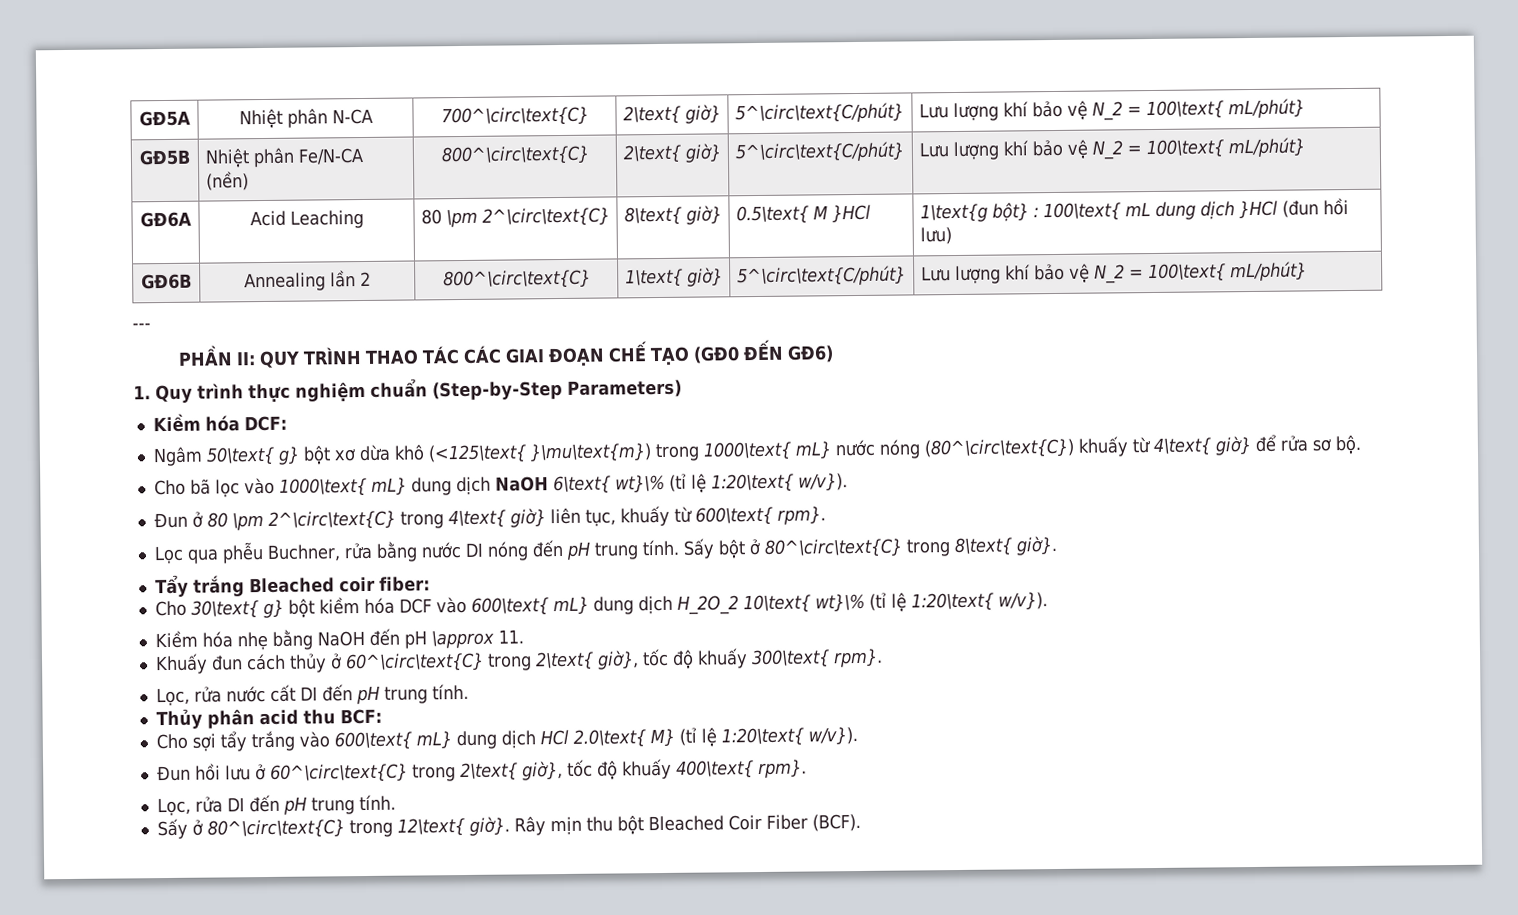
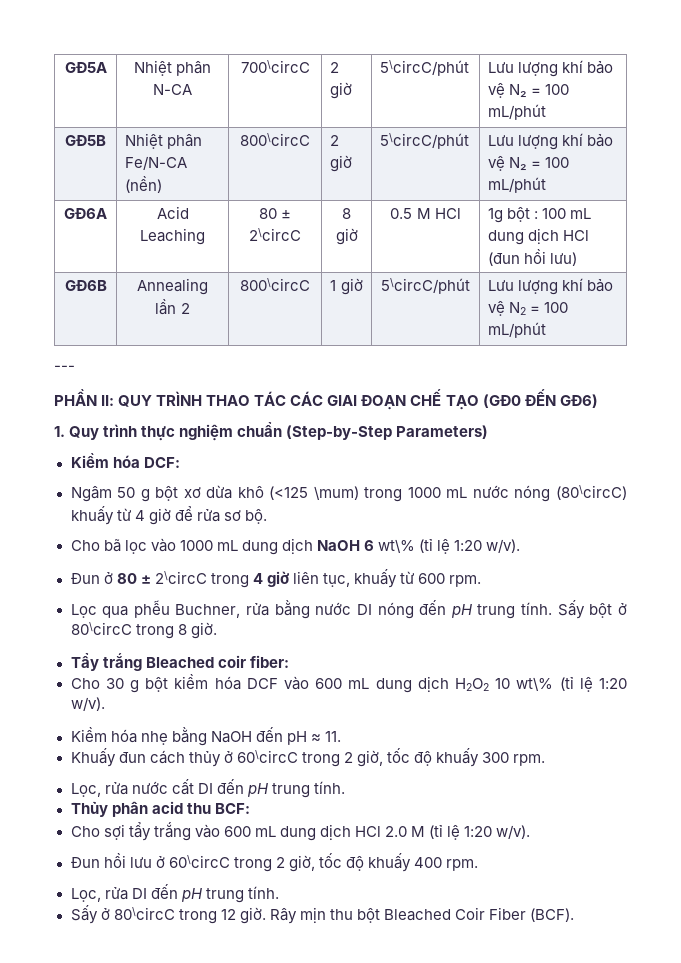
[440,106,589,126] [622,104,721,124] [734,102,904,124] [918,98,1305,122] 700^\circ\text{C} | 2\text{ giờ} | 5^\circ\text{C/phút} | Lưu lượng khí bảo vệ N_2 = 100\text{ mL/phút} -> [240,60,310,73] [330,62,340,73] [330,82,353,99] [380,60,470,76] [488,60,614,77] [488,82,570,98] [488,104,547,120] 700\circC | 2 giờ | 5\circC/phút | Lưu lượng khí bảo vệ N₂ = 100 mL/phút
[440,145,590,165] [622,143,722,163] [734,141,905,163] [918,137,1305,161] 800^\circ\text{C} | 2\text{ giờ} | 5^\circ\text{C/phút} | Lưu lượng khí bảo vệ N_2 = 100\text{ mL/phút} -> [240,133,310,146] [330,135,340,146] [330,155,353,172] [380,133,470,149] [488,133,614,150] [488,155,570,171] [488,177,547,193] 800\circC | 2 giờ | 5\circC/phút | Lưu lượng khí bảo vệ N₂ = 100 mL/phút
[446,207,610,228] [623,205,722,225] [735,204,871,224] [919,200,1278,223] \pm 2^\circ\text{C} | 8\text{ giờ} | 0.5\text{ M }HCl | 1\text{g bột} : 100\text{ mL dung dịch }HCl -> [281,210,292,219] [249,228,301,241] [342,208,352,219] [335,228,358,245] [390,208,461,219] [488,206,592,223] [488,228,590,245] ± 2\circC | 8 giờ | 0.5 M HCl | 1g bột : 100 mL dung dịch HCl
[442,269,591,289] [624,267,723,287] [736,265,906,287] [920,261,1307,285] 800^\circ\text{C} | 1\text{ giờ} | 5^\circ\text{C/phút} | Lưu lượng khí bảo vệ N_2 = 100\text{ mL/phút} -> [240,278,310,291] [330,278,363,295] [381,278,471,294] [488,278,614,295] [488,300,569,316] [488,322,547,338] 800\circC | 1 giờ | 5\circC/phút | Lưu lượng khí bảo vệ N2 = 100 mL/phút
[205,446,300,465] 50\text{ g} -> [117,487,150,502] 50 g
[427,441,832,463] (<125\text{ }\mu\text{m}) trong 1000\text{ mL} -> [269,486,468,502] (<125 \mum) trong 1000 mL
[923,436,1252,458] (80^\circ\text{C}) khuấy từ 4\text{ giờ} -> [556,485,627,500] [70,506,171,525] (80\circC) khuấy từ 4 giờ
[278,477,407,496] 1000\text{ mL} -> [179,540,238,551] 1000 mL
[552,473,848,494] [153,508,546,531] 6\text{ wt}\% (tỉ lệ 1:20\text{ w/v}). // Đun ở 80 \pm 2^\circ\text{C} trong 4\text{ giờ} -> [363,538,521,554] [70,571,290,588] 6 wt\% (tỉ lệ 1:20 w/v). // Đun ở 80 ± 2\circC trong 4 giờ
[694,506,826,525] 600\text{ rpm}. -> [418,573,482,587] 600 rpm.
[763,535,1058,557] 80^\circ\text{C} trong 8\text{ giờ}. -> [70,622,217,639] 80\circC trong 8 giờ.
[190,599,284,619] 30\text{ g} -> [105,678,139,693] 30 g
[470,592,1048,615] 600\text{ mL} dung dịch H_2O_2 10\text{ wt}\% (tỉ lệ 1:20\text{ w/v}). -> [315,676,627,693] [70,697,105,711] 600 mL dung dịch H2O2 10 wt\% (tỉ lệ 1:20 w/v).
[430,629,494,649] \approx -> [310,734,321,742] ≈
[344,648,883,672] 60^\circ\text{C} trong 2\text{ giờ}, tốc độ khuấy 300\text{ rpm}. -> [236,748,546,767] 60\circC trong 2 giờ, tốc độ khuấy 300 rpm.
[333,727,858,750] 600\text{ mL} dung dịch HCl 2.0\text{ M} (tỉ lệ 1:20\text{ w/v}). -> [223,824,531,841] 600 mL dung dịch HCl 2.0 M (tỉ lệ 1:20 w/v).
[269,758,807,782] 60^\circ\text{C} trong 2\text{ giờ}, tốc độ khuấy 400\text{ rpm}. -> [168,853,479,872] 60\circC trong 2 giờ, tốc độ khuấy 400 rpm.
[206,816,510,838] 80^\circ\text{C} trong 12\text{ giờ}. -> [113,907,266,924] 80\circC trong 12 giờ.

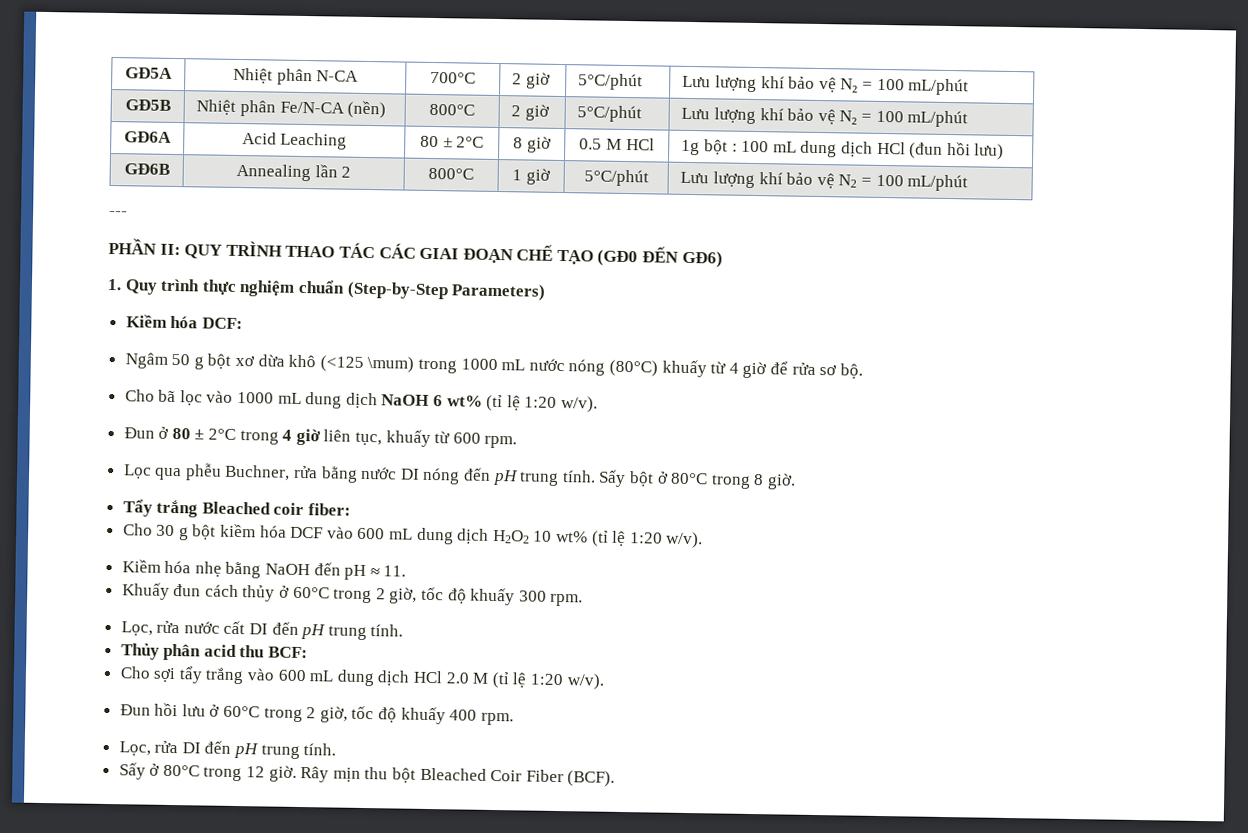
[240,60,310,73] [330,62,340,73] [330,82,353,99] [380,60,470,76] 700\circC | 2 giờ | 5\circC/phút -> [430,71,476,84] [512,72,552,89] [578,73,644,91] 700°C | 2 giờ | 5°C/phút
[240,133,310,146] [330,135,340,146] [330,155,353,172] [380,133,470,149] 800\circC | 2 giờ | 5\circC/phút -> [429,103,475,116] [511,104,551,121] [577,105,643,123] 800°C | 2 giờ | 5°C/phút
[249,228,301,241] 2\circC -> [456,136,485,148] 2°C
[240,278,310,291] 800\circC -> [428,167,474,180] 800°C
[381,278,471,294] 5\circC/phút -> [583,169,649,187] 5°C/phút
[556,485,627,500] (80\circC) -> [608,359,658,377] (80°C)
[378,539,416,553] wt\% -> [446,395,483,407] wt%
[154,571,207,584] 2\circC -> [208,428,237,440] 2°C
[70,622,132,635] 80\circC -> [670,472,709,485] 80°C
[516,677,554,691] wt\% -> [555,530,588,543] wt%
[236,750,298,763] 60\circC -> [292,586,330,599] 60°C
[168,855,230,868] 60\circC -> [223,705,261,718] 60°C
[113,907,175,920] 80\circC -> [162,764,200,777] 80°C

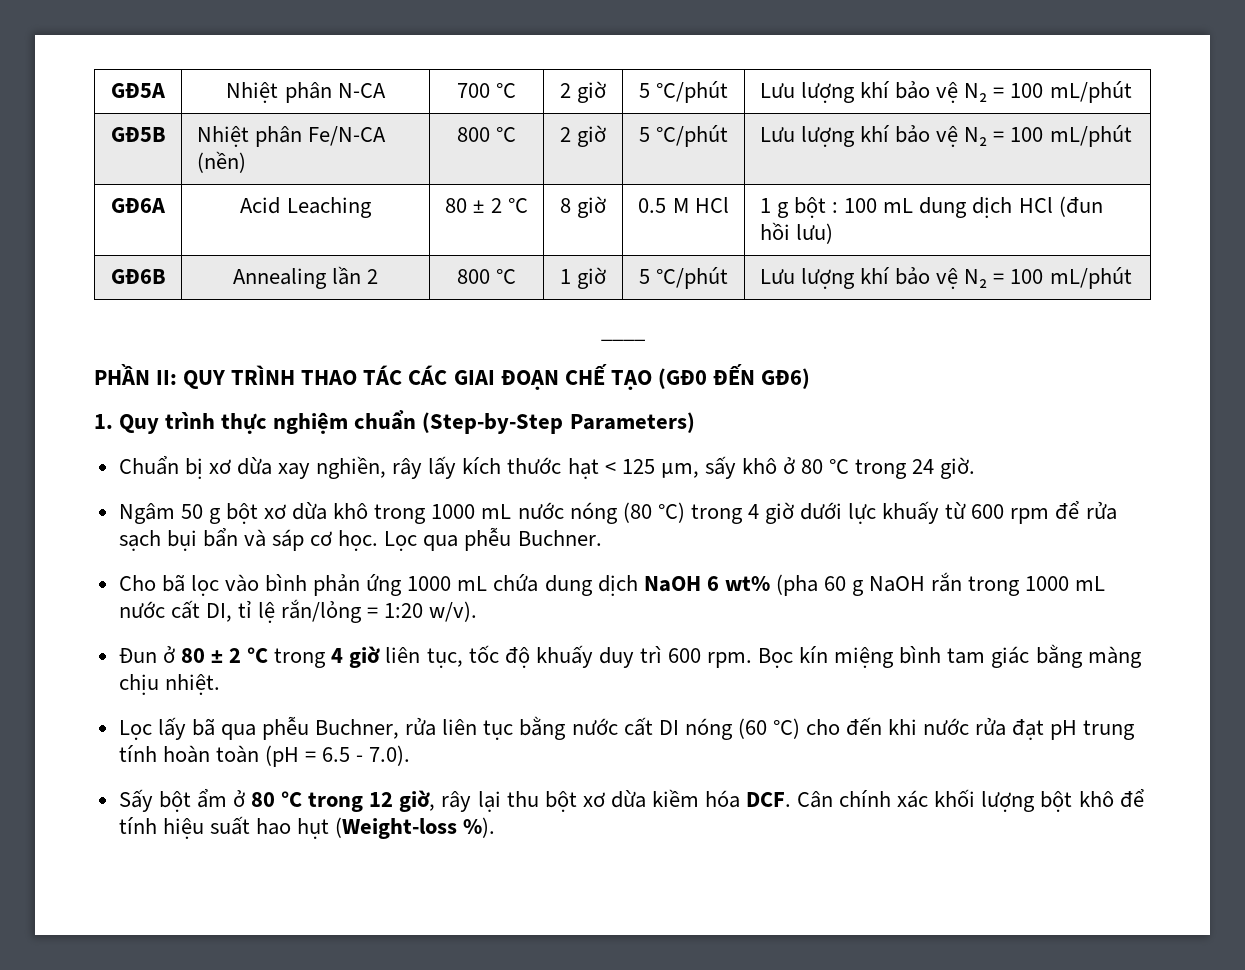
[430,71,476,84] [512,72,552,89] [578,73,644,91] 700°C | 2 giờ | 5°C/phút -> [456,82,517,98] [559,81,607,103] [638,81,729,103] 700 °C | 2 giờ | 5 °C/phút
[429,103,475,116] [511,104,551,121] [577,105,643,123] 800°C | 2 giờ | 5°C/phút -> [456,126,517,142] [559,125,607,147] [638,125,729,147] 800 °C | 2 giờ | 5 °C/phút
[456,136,485,148] 2°C -> [490,197,528,213] 2 °C
[681,139,701,156] 1g -> [759,198,790,218] 1 g
[428,167,474,180] 800°C -> [456,268,517,284] 800 °C
[583,169,649,187] [680,171,969,192] [109,210,128,217] 5°C/phút | Lưu lượng khí bảo vệ N2 = 100 mL/phút // --- -> [638,267,729,289] [759,267,1132,289] [600,338,645,341] 5 °C/phút | Lưu lượng khí bảo vệ N₂ = 100 mL/phút // ____
[125,314,243,330] Kiềm hóa DCF: -> [118,455,976,479] Chuẩn bị xơ dừa xay nghiền, rây lấy kích thước hạt < 125 µm, sấy khô ở 80 °C trong 24 giờ.
[319,355,415,373] (<125 \mum) -> (369, 511) none
[608,359,863,379] (80°C) khuấy từ 4 giờ để rửa sơ bộ. -> [622,500,1117,524] [118,527,602,551] (80 °C) trong 4 giờ dưới lực khuấy từ 600 rpm để rửa sạch bụi bẩn và sáp cơ học. Lọc qua phễu Buchner.
[237,391,302,404] 1000 mL -> [265,574,539,596] bình phản ứng 1000 mL chứa
[486,394,521,412] (tỉ lệ -> [775,572,1106,596] [118,599,379,623] (pha 60 g NaOH rắn trong 1000 mL nước cất DI, tỉ lệ rắn/lỏng =
[208,428,237,440] 2°C -> [229,647,269,663] 2 °C
[385,429,518,449] [122,464,152,479] khuấy từ 600 rpm. // Lọc -> [468,644,1142,668] [118,674,220,695] [118,717,215,740] tốc độ khuấy duy trì 600 rpm. Bọc kín miệng bình tam giác bằng màng chịu nhiệt. // Lọc lấy bã
[320,466,796,490] [122,499,352,518] [122,523,704,549] [121,559,407,581] [121,582,584,607] [120,620,404,641] [120,643,309,661] [119,666,605,690] [119,702,514,726] [118,740,337,760] [118,762,616,787] bằng nước DI nóng đến pH trung tính. Sấy bột ở 80°C trong 8 giờ. // Tẩy trắng Bleached coir fiber: // Cho 30 g bột kiềm hóa DCF vào 600 mL dung dịch H2O2 10 wt% (tỉ lệ 1:20 w/v). // Kiềm hóa nhẹ bằng NaOH đến pH ≈ 11. // Khuấy đun cách thủy ở 60°C trong 2 giờ, tốc độ khuấy 300 rpm. // Lọc, rửa nước cất DI đến pH trung tính. // Thủy phân acid thu BCF: // Cho sợi tẩy trắng vào 600 mL dung dịch HCl 2.0 M (tỉ lệ 1:20 w/v). // Đun hồi lưu ở 60°C trong 2 giờ, tốc độ khuấy 400 rpm. // Lọc, rửa DI đến pH trung tính. // Sấy ở 80°C trong 12 giờ. Rây mịn thu bột Bleached Coir Fiber (BCF). -> [442,716,1136,740] [118,745,411,767] [118,788,1144,812] [118,816,496,839] liên tục bằng nước cất DI nóng (60 °C) cho đến khi nước rửa đạt pH trung tính hoàn toàn (pH = 6.5 - 7.0). // Sấy bột ẩm ở 80 °C trong 12 giờ, rây lại thu bột xơ dừa kiềm hóa DCF. Cân chính xác khối lượng bột khô để tính hiệu suất hao hụt (Weight-loss %).

